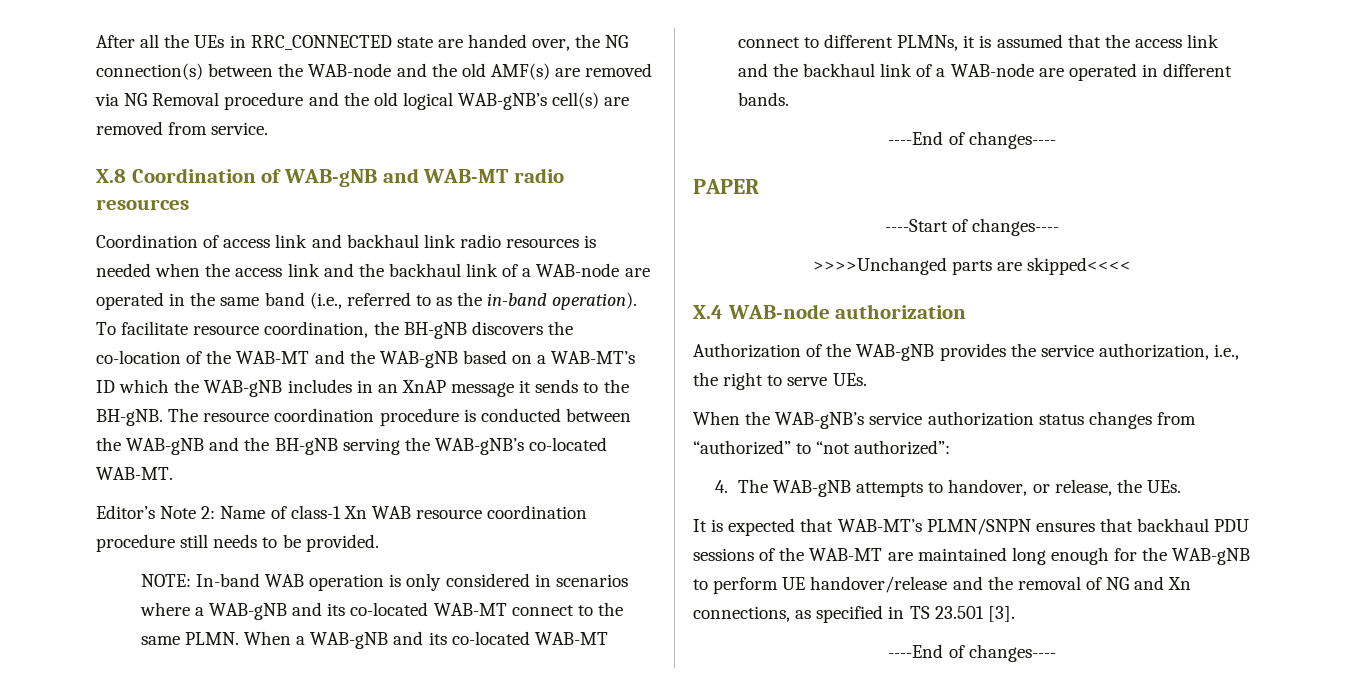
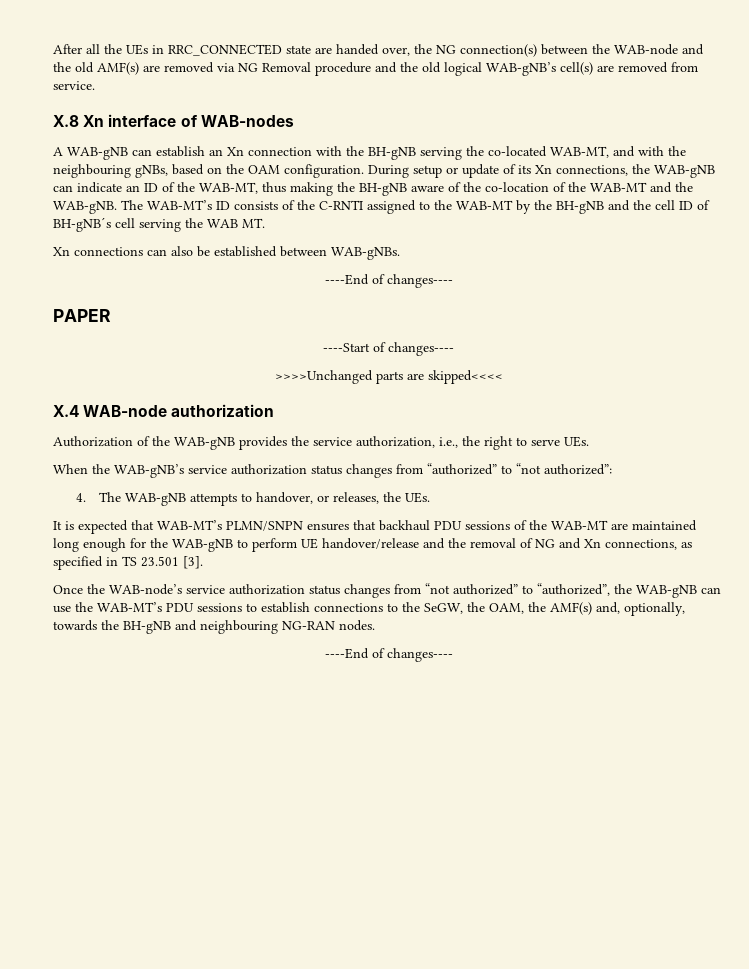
[131,168,565,187] [96,199,189,210] [96,234,597,248] [96,263,650,277] [96,292,638,310] [96,321,543,339] Coordination of WAB-gNB and WAB-MT radio resources // Coordination of access link and backhaul link radio resources is needed when the access link and the backhaul link of a WAB-node are operated in the same band (i.e., referred to as the in-band operation). To facilitate resource coordination, the BH-gNB discovers -> [83,114,294,127] [53,146,686,160] [53,164,715,178] [53,182,461,196] Xn interface of WAB-nodes // A WAB-gNB can establish an Xn connection with the BH-gNB serving the co-located WAB-MT, and with the neighbouring gNBs, based on the OAM configuration. During setup or update of its Xn connections, the WAB-gNB can indicate an ID of the WAB-MT, thus making the BH-gNB aware of
[379,350,636,368] [96,379,629,397] [96,408,631,426] [96,437,608,455] [96,467,173,480] [96,505,588,519] [96,534,379,552] [140,573,628,591] [139,602,623,620] [140,631,608,649] [737,34,1220,51] [737,63,1233,81] [737,92,789,106] WAB-gNB based on a WAB-MT’s ID which the WAB-gNB includes in an XnAP message it sends to the BH-gNB. The resource coordination procedure is conducted between the WAB-gNB and the BH-gNB serving the WAB-gNB’s co-located WAB-MT. // Editor’s Note 2: Name of class-1 Xn WAB resource coordination procedure still needs to be provided. // NOTE: In-band WAB operation is only considered in scenarios where a WAB-gNB and its co-located WAB-MT connect to the same PLMN. When a WAB-gNB and its co-located WAB-MT connect to different PLMNs, it is assumed that the access link and the backhaul link of a WAB-node are operated in different bands. -> [53,200,710,214] [53,217,265,232] [53,246,400,260] WAB-gNB. The WAB-MT’s ID consists of the C-RNTI assigned to the WAB-MT by the BH-gNB and the cell ID of BH-gNB´s cell serving the WAB MT. // Xn connections can also be established between WAB-gNBs.
[1054,479,1112,496] release, -> [332,492,379,504] releases,
(1015, 614) none -> [53,583,721,598] [53,602,685,616] [53,620,375,634] // Once the WAB-node’s service authorization status changes from “not authorized” to “authorized”, the WAB-gNB can use the WAB-MT’s PDU sessions to establish connections to the SeGW, the OAM, the AMF(s) and, optionally, towards the BH-gNB and neighbouring NG-RAN nodes.

